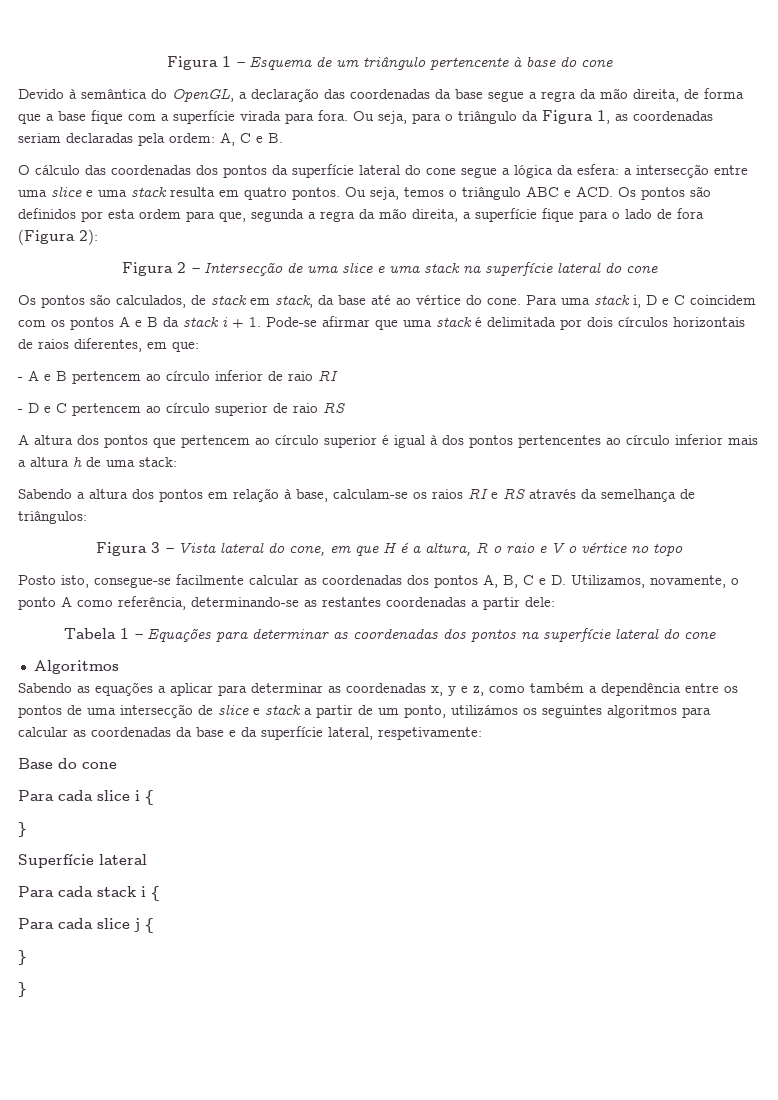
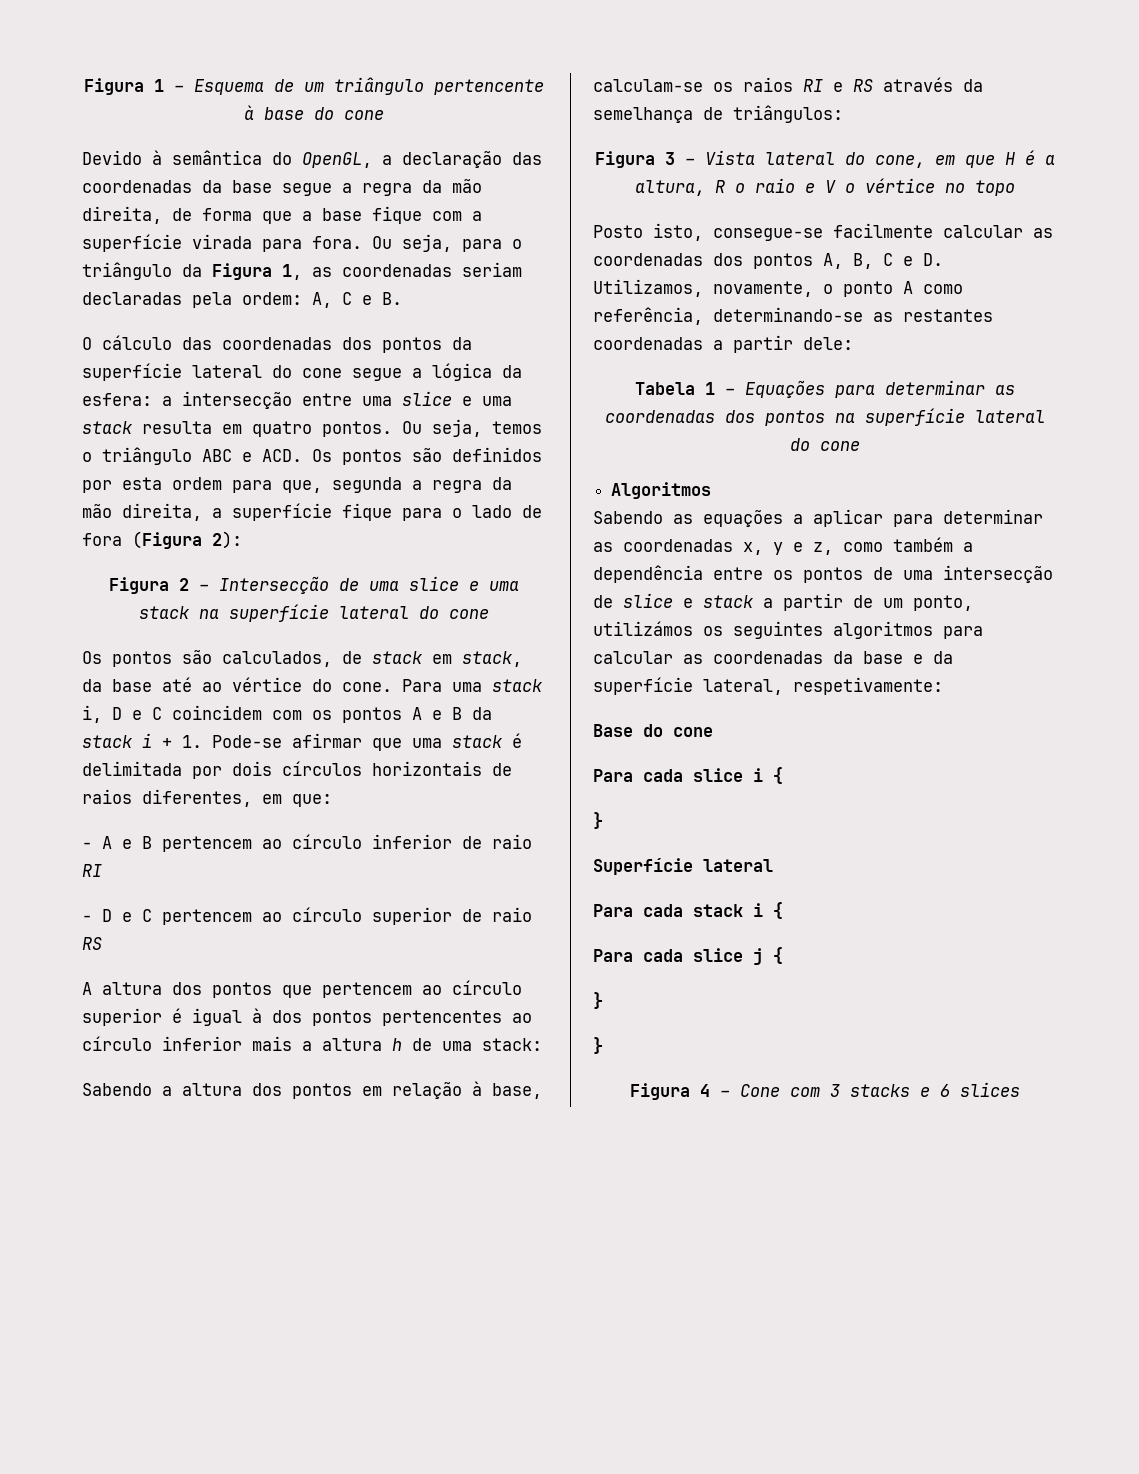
(27, 989) none -> [630,1082,1020,1100] // Figura 4 – Cone com 3 stacks e 6 slices

